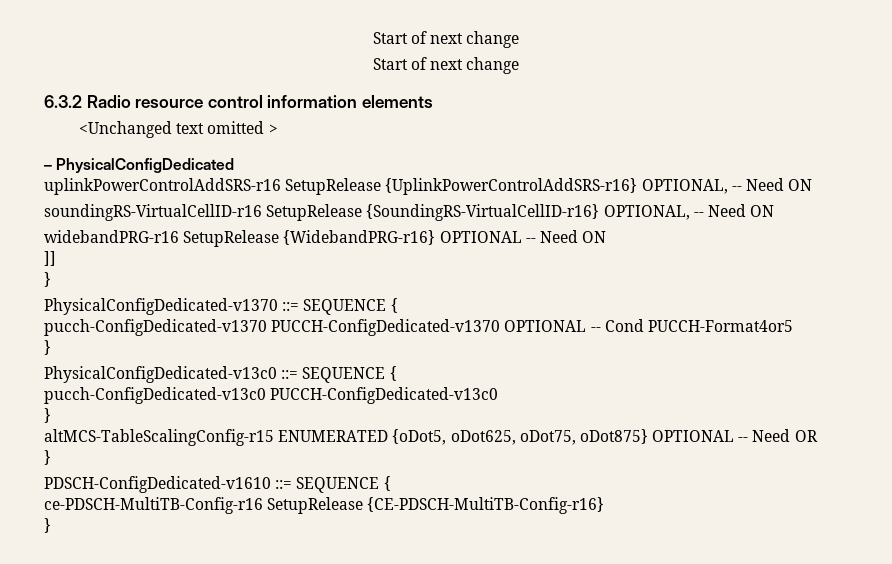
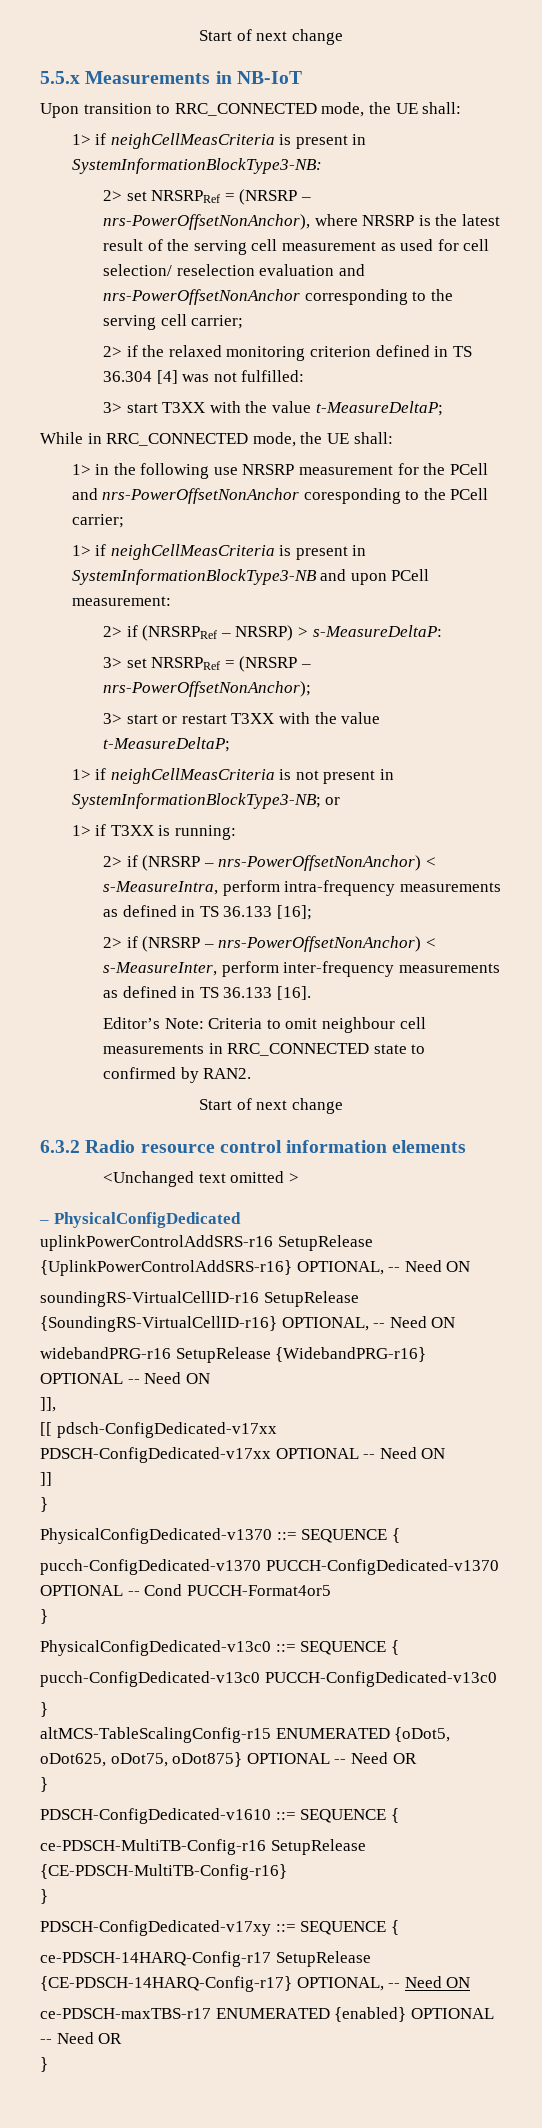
[372,31,520,48] Start of next change -> [199,29,343,45] [40,71,302,84] [40,102,462,118] [71,133,367,149] [71,158,322,174] [103,189,311,205] [103,214,500,230] [103,239,490,255] [103,264,365,276] [103,289,453,305] [103,314,244,330] [103,345,472,361] [103,370,305,384] [103,401,443,416] [40,432,393,447] [71,463,488,479] [71,488,489,504] [71,514,124,528] [71,544,367,560] [71,569,430,585] [71,596,171,606] [103,625,442,641] [103,656,311,672] [103,681,312,697] [103,712,381,724] [103,737,231,752] [71,768,395,784] [71,793,341,809] [71,824,236,840] [103,855,436,871] [103,880,501,896] [103,905,312,920] [103,936,436,952] [103,961,500,977] [103,986,311,1000] [103,1017,426,1033] [103,1043,426,1056] [103,1067,252,1083] Start of next change // 5.5.x Measurements in NB-IoT // Upon transition to RRC_CONNECTED mode, the UE shall: // 1> if neighCellMeasCriteria is present in SystemInformationBlockType3-NB: // 2> set NRSRPRef = (NRSRP – nrs-PowerOffsetNonAnchor), where NRSRP is the latest result of the serving cell measurement as used for cell selection/ reselection evaluation and nrs-PowerOffsetNonAnchor corresponding to the serving cell carrier; // 2> if the relaxed monitoring criterion defined in TS 36.304 [4] was not fulfilled: // 3> start T3XX with the value t-MeasureDeltaP; // While in RRC_CONNECTED mode, the UE shall: // 1> in the following use NRSRP measurement for the PCell and nrs-PowerOffsetNonAnchor coresponding to the PCell carrier; // 1> if neighCellMeasCriteria is present in SystemInformationBlockType3-NB and upon PCell measurement: // 2> if (NRSRPRef – NRSRP) > s-MeasureDeltaP: // 3> set NRSRPRef = (NRSRP – nrs-PowerOffsetNonAnchor); // 3> start or restart T3XX with the value t-MeasureDeltaP; // 1> if neighCellMeasCriteria is not present in SystemInformationBlockType3-NB; or // 1> if T3XX is running: // 2> if (NRSRP – nrs-PowerOffsetNonAnchor) < s-MeasureIntra, perform intra-frequency measurements as defined in TS 36.133 [16]; // 2> if (NRSRP – nrs-PowerOffsetNonAnchor) < s-MeasureInter, perform inter-frequency measurements as defined in TS 36.133 [16]. // Editor’s Note: Criteria to omit neighbour cell measurements in RRC_CONNECTED state to confirmed by RAN2.
(607, 237) none -> [40,1397,56,1412] [40,1422,277,1438] [40,1447,446,1463] // ]], // [[ pdsch-ConfigDedicated-v17xx PDSCH-ConfigDedicated-v17xx OPTIONAL -- Need ON
(51, 525) none -> [40,1920,399,1936] [40,1951,371,1967] [40,1976,471,1992] [40,2007,494,2022] [40,2032,123,2044] [40,2057,48,2072] // PDSCH-ConfigDedicated-v17xy ::= SEQUENCE { // ce-PDSCH-14HARQ-Config-r17 SetupRelease {CE-PDSCH-14HARQ-Config-r17} OPTIONAL, -- Need ON // ce-PDSCH-maxTBS-r17 ENUMERATED {enabled} OPTIONAL -- Need OR // }

